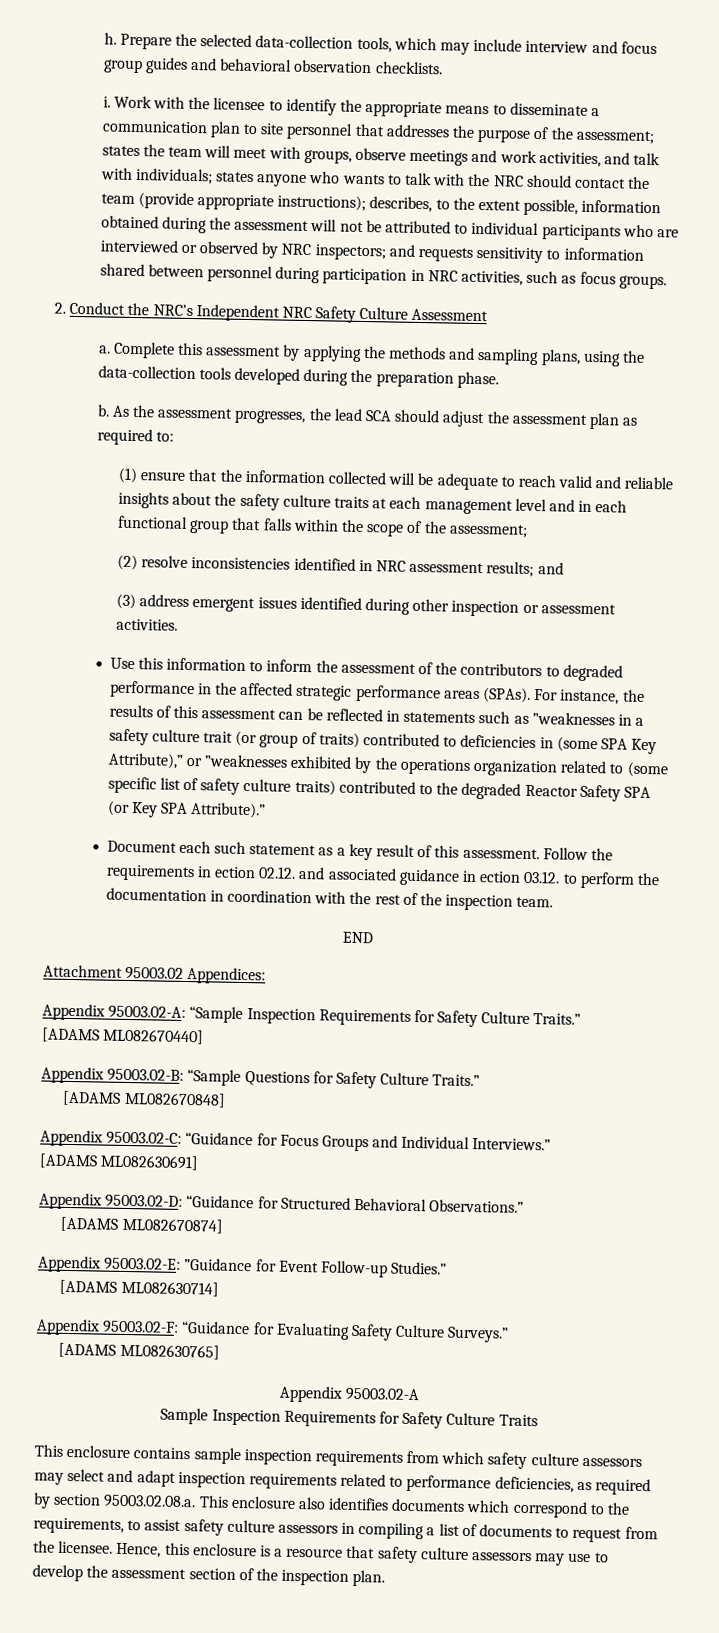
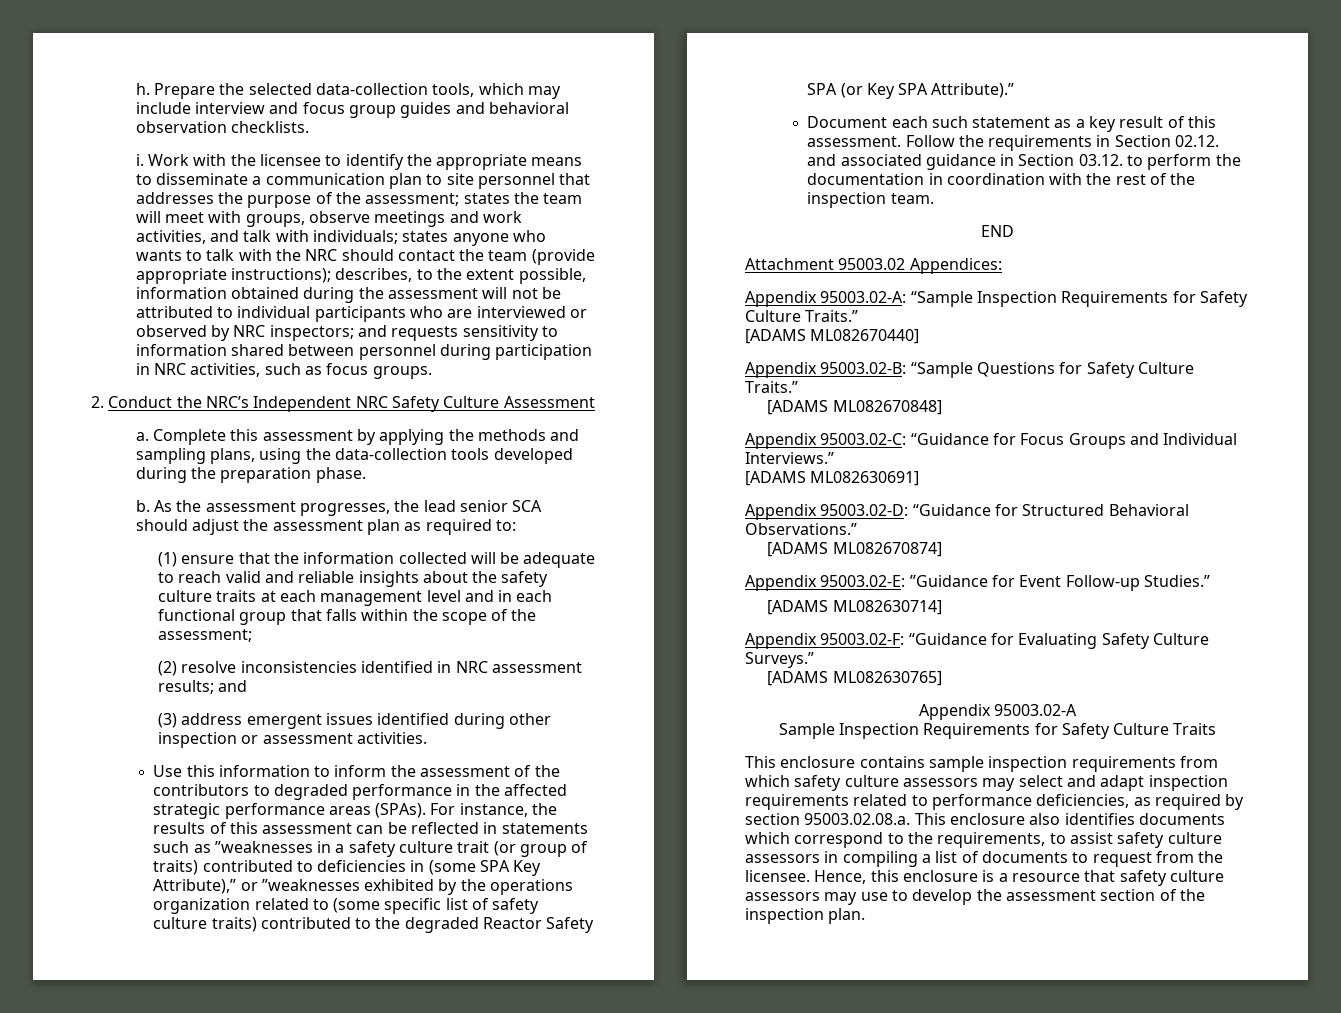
(363, 414) none -> [459,500,508,512] senior
[214,866,257,879] ection -> [1114,135,1171,147] Section
[479,871,522,883] ection -> [1018,154,1075,166] Section

